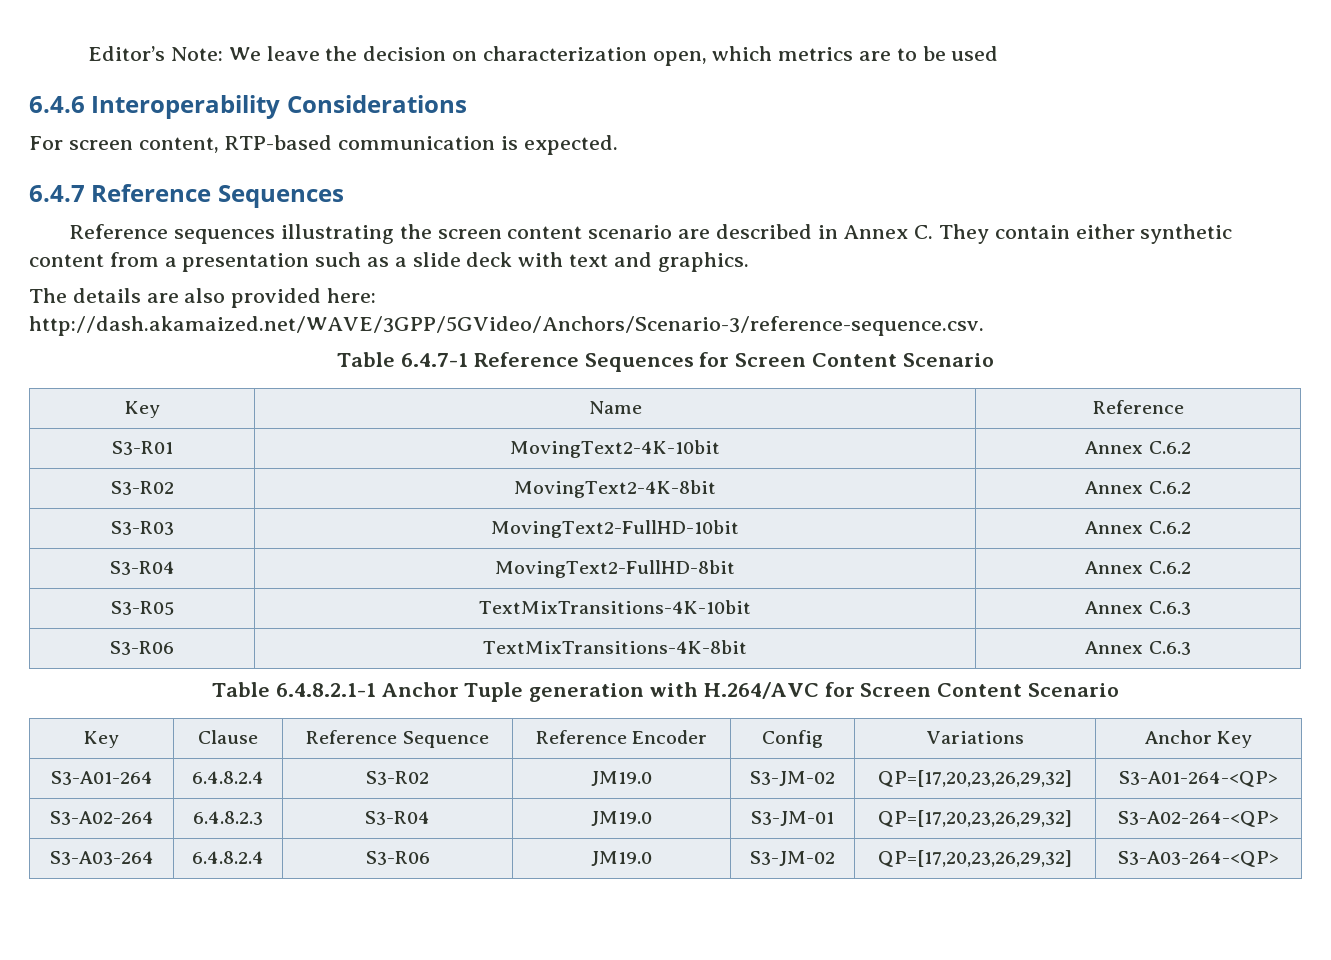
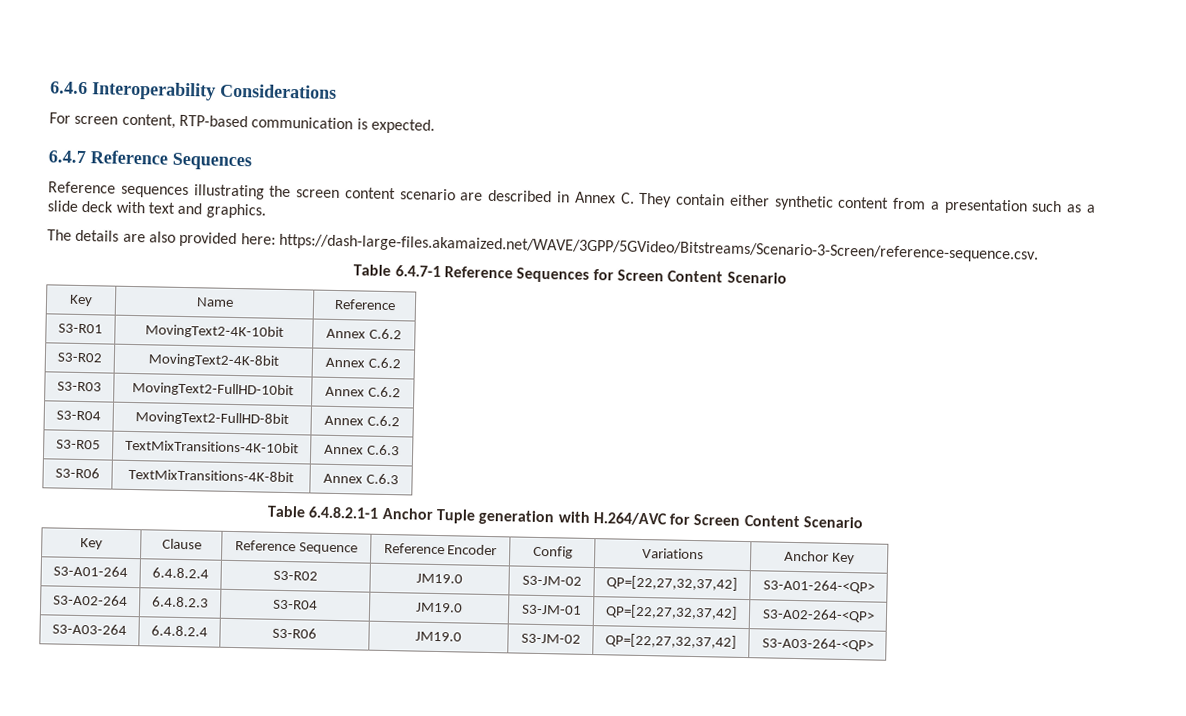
[88,46,999,66] Editor’s Note: We leave the decision on characterization open, which metrics are to be used // -> (50, 88) none
[29,316,984,336] http://dash.akamaized.net/WAVE/3GPP/5GVideo/Anchors/Scenario-3/reference-sequence.csv. -> [278,233,1039,263] https://dash-large-files.akamaized.net/WAVE/3GPP/5GVideo/Bitstreams/Scenario-3-Screen/reference-sequence.csv.
[878,770,1072,787] QP=[17,20,23,26,29,32] -> [606,575,738,591] QP=[22,27,32,37,42]
[878,810,1072,827] QP=[17,20,23,26,29,32] -> [605,604,738,620] QP=[22,27,32,37,42]
[878,850,1072,867] QP=[17,20,23,26,29,32] -> [605,633,737,649] QP=[22,27,32,37,42]

